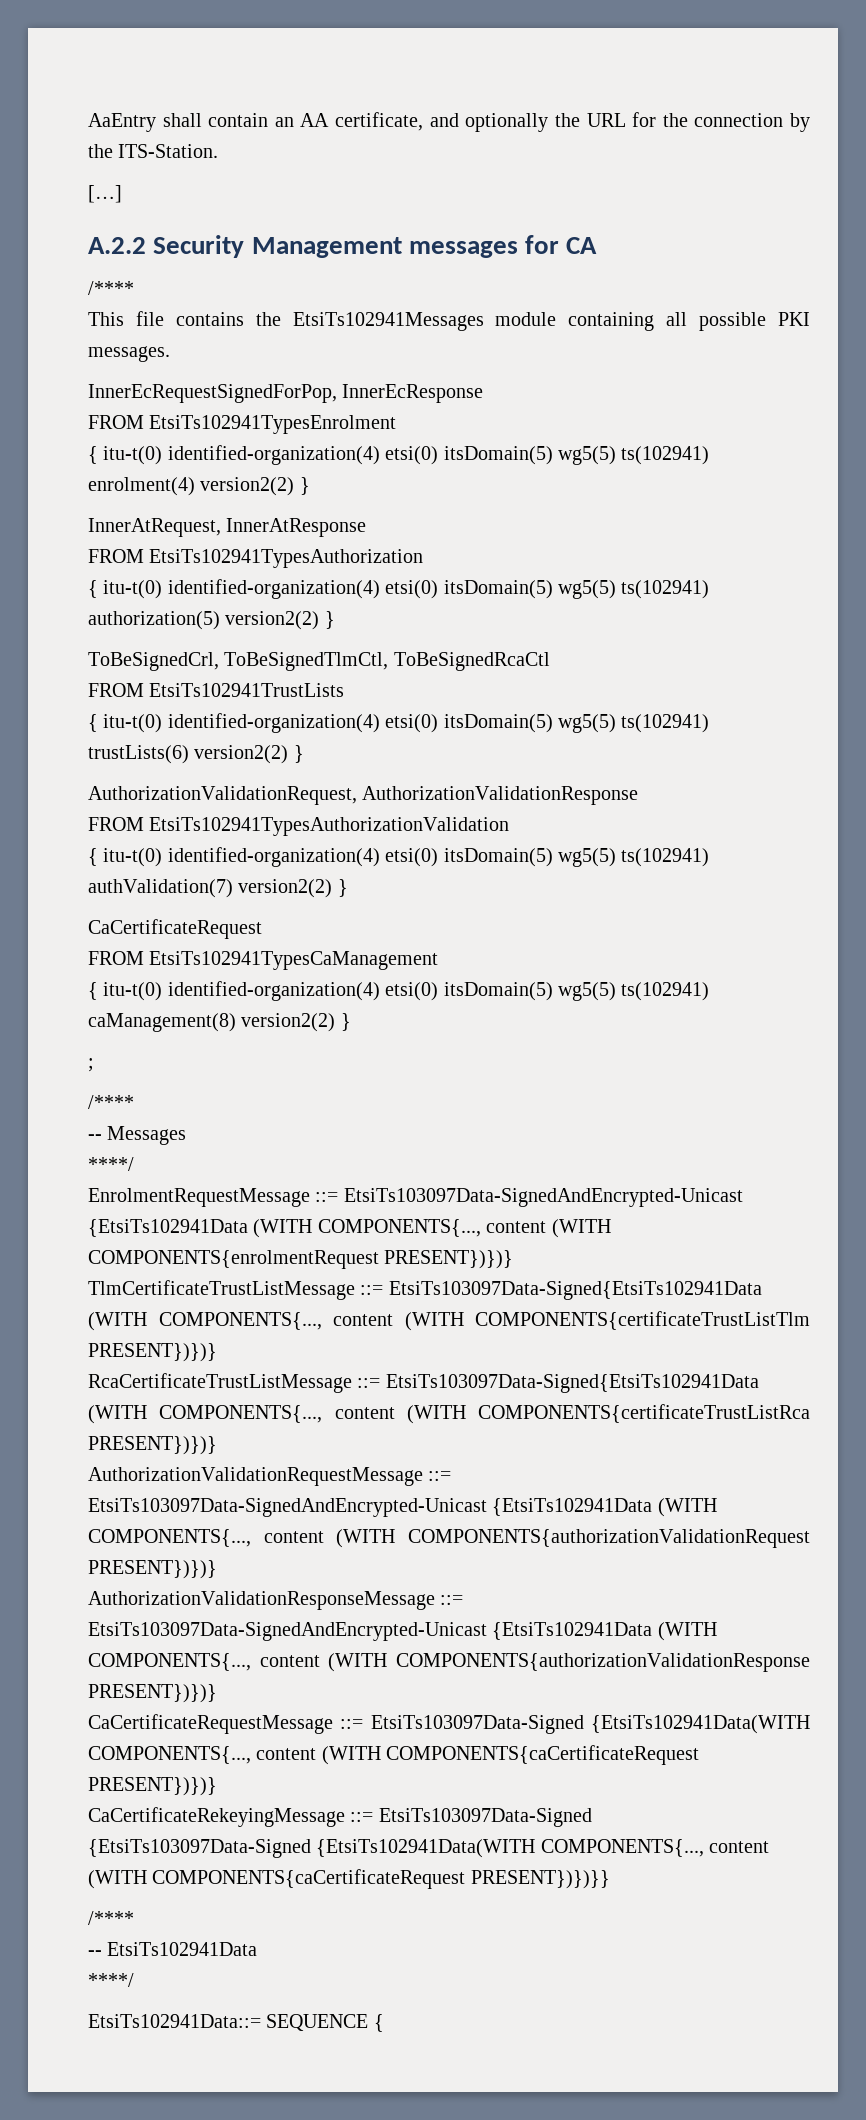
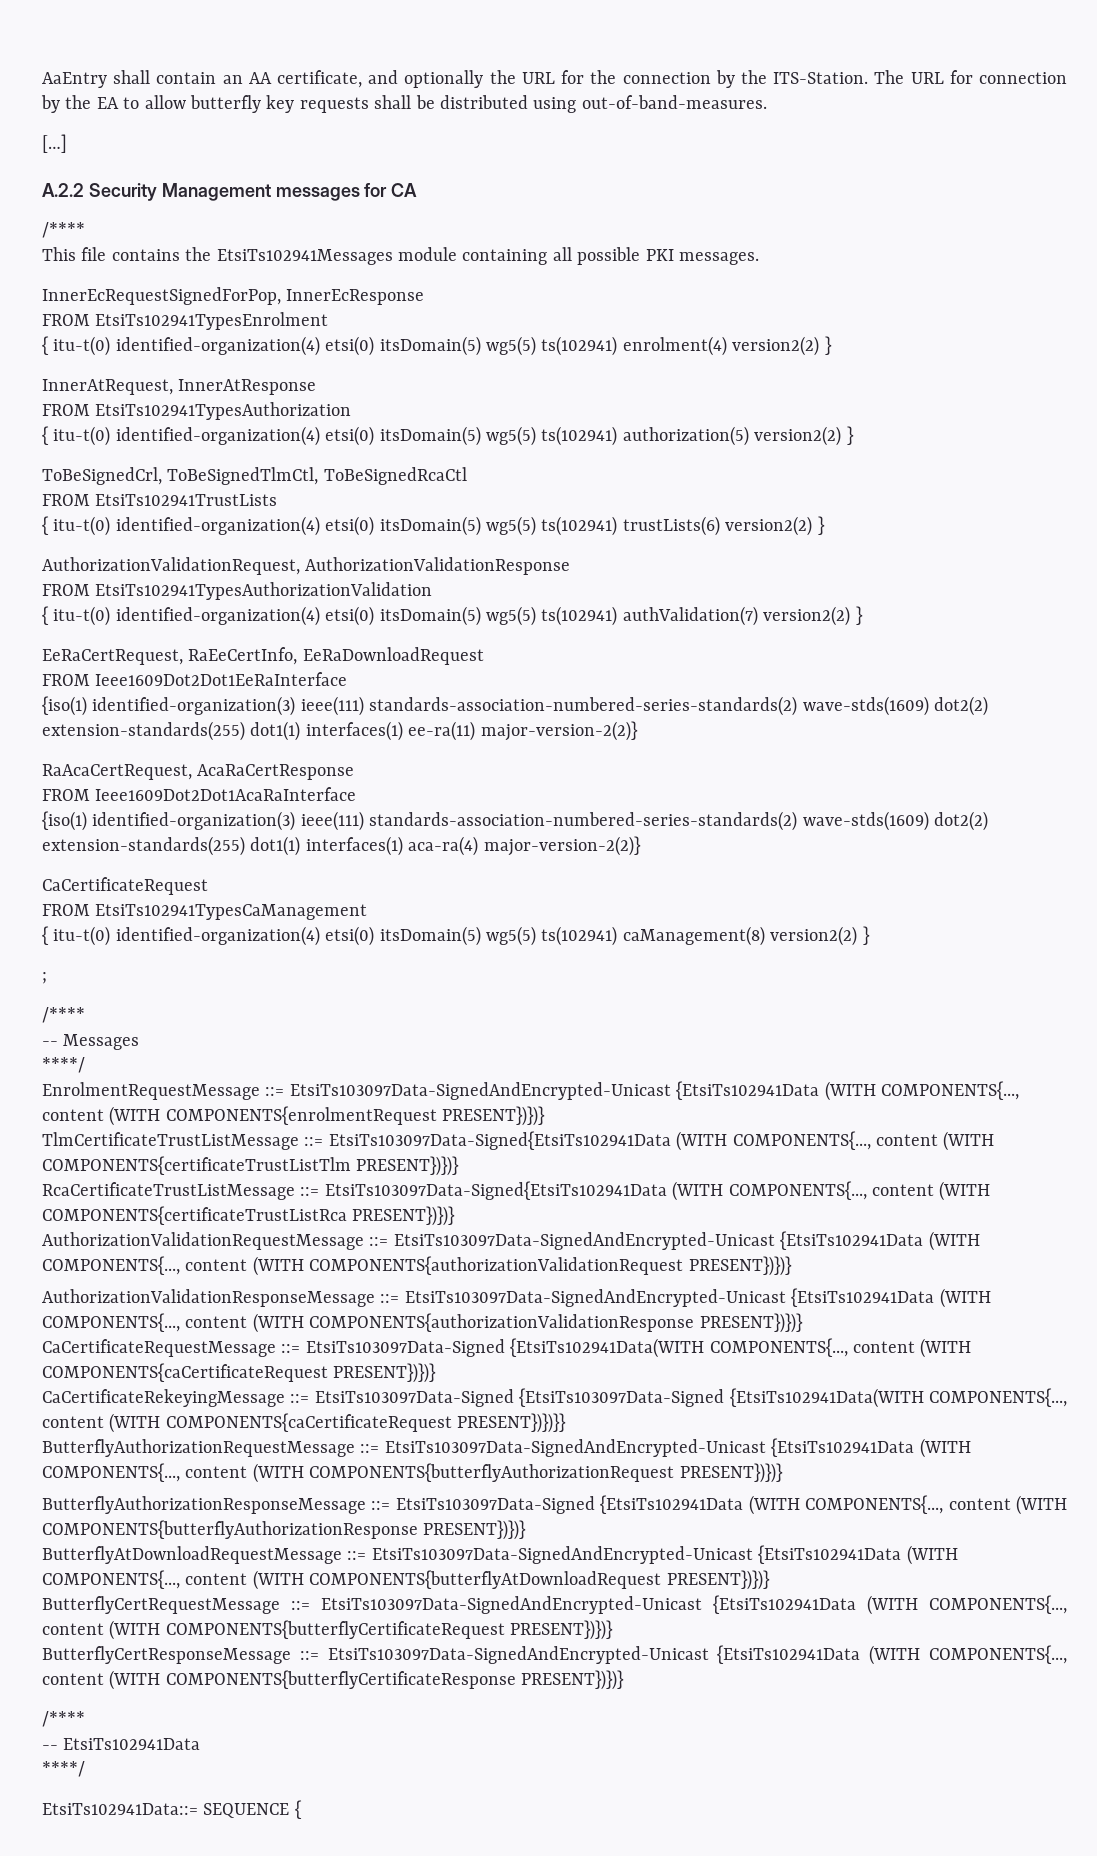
(219, 151) none -> [874,70,1067,84] [41,95,767,113] The URL for connection by the EA to allow butterfly key requests shall be distributed using out-of-band-measures.
(348, 888) none -> [42,647,484,665] [42,672,348,686] [42,696,988,716] [42,721,638,741] [42,764,355,780] [42,787,357,801] [42,811,988,831] [42,836,641,856] // EeRaCertRequest, RaEeCertInfo, EeRaDownloadRequest // FROM Ieee1609Dot2Dot1EeRaInterface // {iso(1) identified-organization(3) ieee(111) standards-association-numbered-series-standards(2) wave-stds(1609) dot2(2) extension-standards(255) dot1(1) interfaces(1) ee-ra(11) major-version-2(2)} // RaAcaCertRequest, AcaRaCertResponse // FROM Ieee1609Dot2Dot1AcaRaInterface // {iso(1) identified-organization(3) ieee(111) standards-association-numbered-series-standards(2) wave-stds(1609) dot2(2) extension-standards(255) dot1(1) interfaces(1) aca-ra(4) major-version-2(2)}
(610, 1879) none -> [42,1438,971,1458] [42,1463,783,1483] [42,1495,1067,1515] [42,1520,527,1540] [42,1545,958,1565] [42,1570,770,1590] [42,1595,1067,1615] [42,1620,614,1640] [42,1645,1067,1665] [42,1670,625,1690] // ButterflyAuthorizationRequestMessage ::= EtsiTs103097Data-SignedAndEncrypted-Unicast {EtsiTs102941Data (WITH COMPONENTS{..., content (WITH COMPONENTS{butterflyAuthorizationRequest PRESENT})})} // ButterflyAuthorizationResponseMessage ::= EtsiTs103097Data-Signed {EtsiTs102941Data (WITH COMPONENTS{..., content (WITH COMPONENTS{butterflyAuthorizationResponse PRESENT})})} // ButterflyAtDownloadRequestMessage ::= EtsiTs103097Data-SignedAndEncrypted-Unicast {EtsiTs102941Data (WITH COMPONENTS{..., content (WITH COMPONENTS{butterflyAtDownloadRequest PRESENT})})} // ButterflyCertRequestMessage ::= EtsiTs103097Data-SignedAndEncrypted-Unicast {EtsiTs102941Data (WITH COMPONENTS{..., content (WITH COMPONENTS{butterflyCertificateRequest PRESENT})})} // ButterflyCertResponseMessage ::= EtsiTs103097Data-SignedAndEncrypted-Unicast {EtsiTs102941Data (WITH COMPONENTS{..., content (WITH COMPONENTS{butterflyCertificateResponse PRESENT})})}

